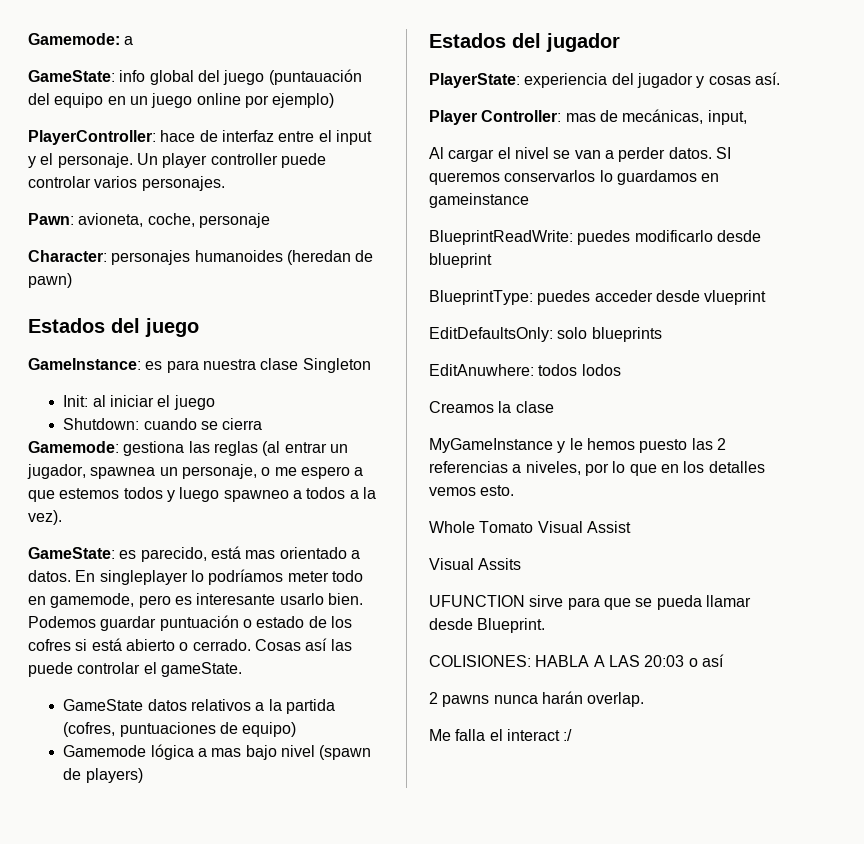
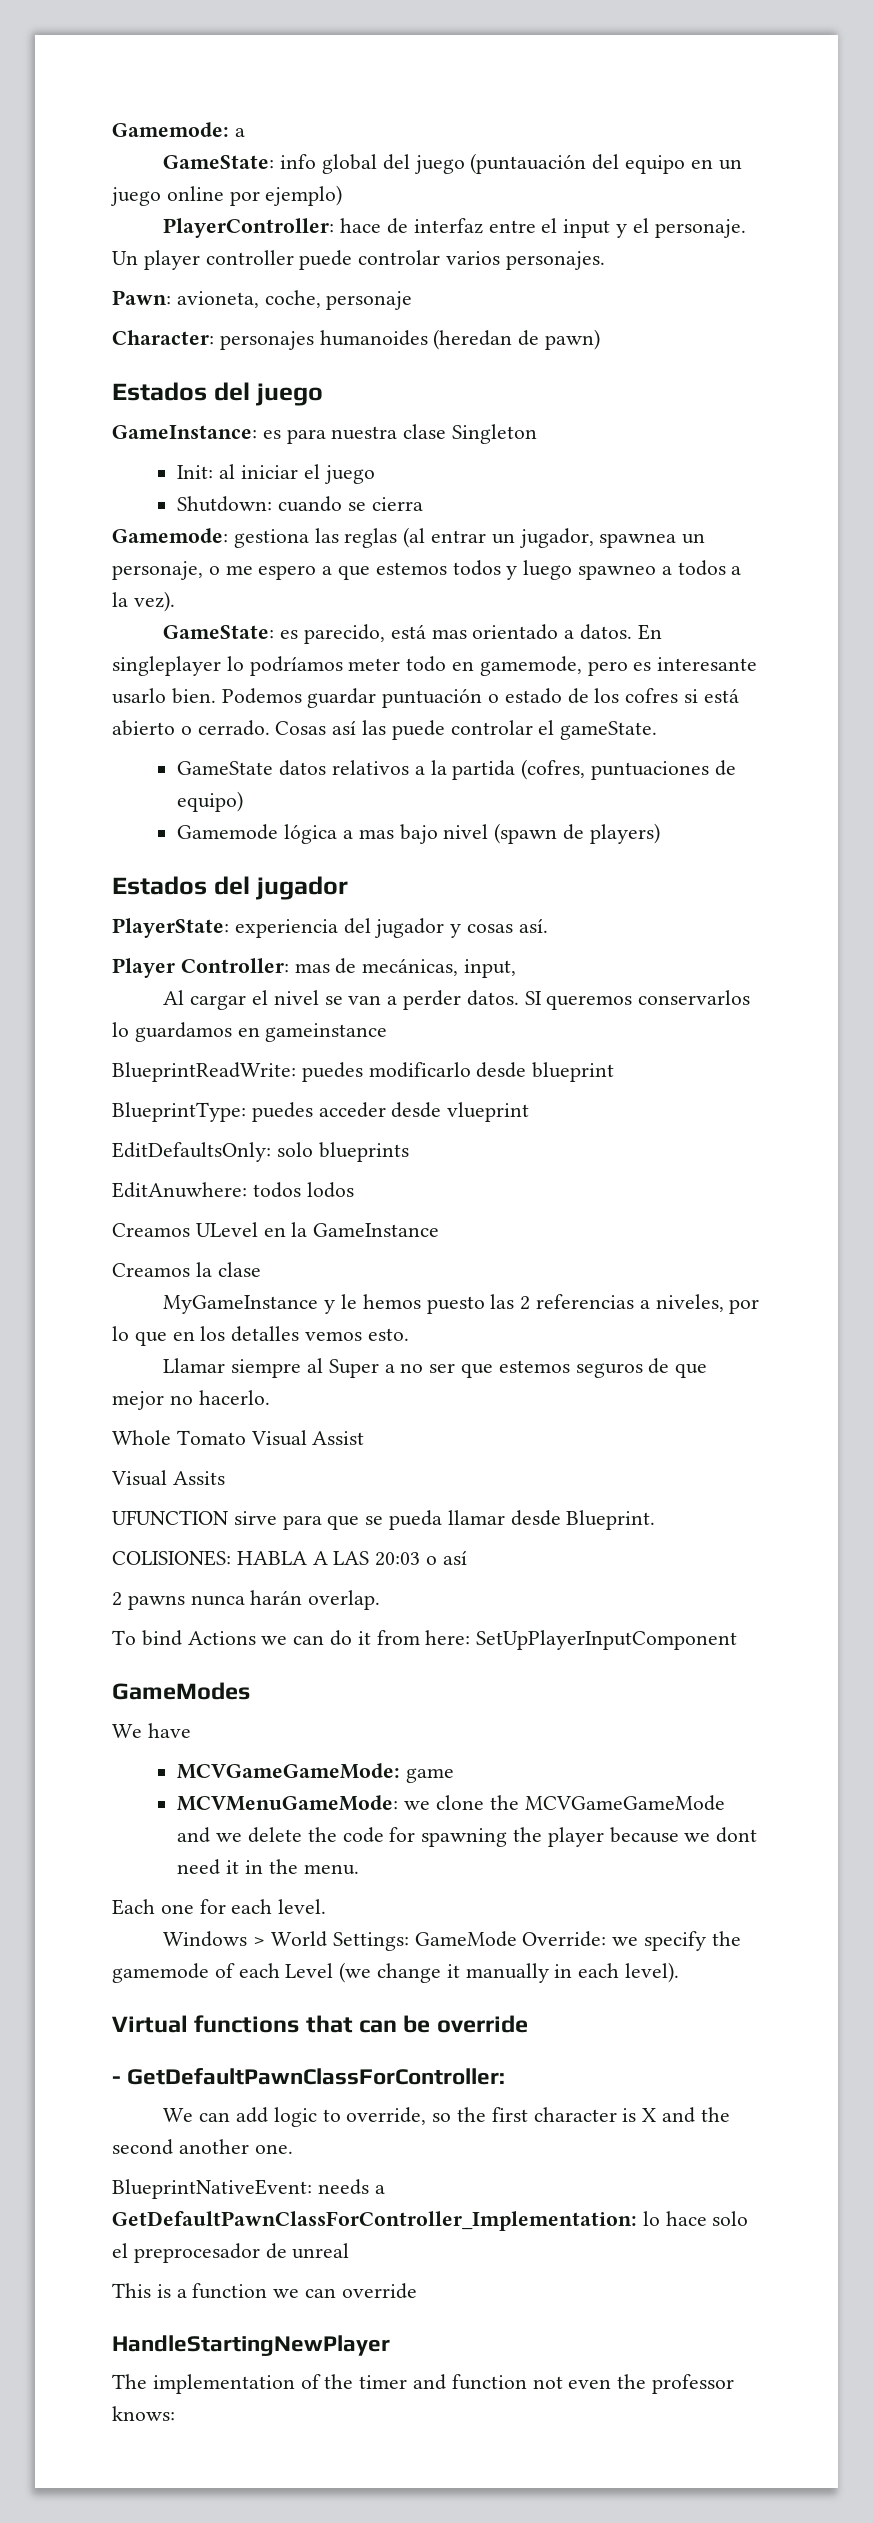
(621, 370) none -> [112,1222,440,1237] // Creamos ULevel en la GameInstance
(515, 490) none -> [163,1358,708,1378] [112,1390,270,1410] // Llamar siempre al Super a no ser que estemos seguros de que mejor no hacerlo.
[429,729,573,741] Me falla el interact :/ -> [112,1630,738,1650] [112,1682,250,1700] [112,1723,191,1738] [177,1763,455,1783] [177,1795,725,1811] [177,1827,758,1847] [177,1859,359,1875] [112,1899,327,1915] [163,1931,741,1951] [112,1962,680,1983] [112,2015,528,2033] [112,2068,506,2085] [163,2107,730,2127] [112,2139,293,2155] [112,2179,385,2199] [112,2211,749,2231] [112,2243,350,2263] [112,2283,417,2299] [112,2335,390,2356] [112,2374,735,2394] [112,2406,175,2421] To bind Actions we can do it from here: SetUpPlayerInputComponent // GameModes // We have // MCVGameGameMode: game // MCVMenuGameMode: we clone the MCVGameGameMode and we delete the code for spawning the player because we dont need it in the menu. // Each one for each level. // Windows > World Settings: GameMode Override: we specify the gamemode of each Level (we change it manually in each level). // Virtual functions that can be override // - GetDefaultPawnClassForController: // We can add logic to override, so the first character is X and the second another one. // BlueprintNativeEvent: needs a GetDefaultPawnClassForController_Implementation: lo hace solo el preprocesador de unreal // This is a function we can override // HandleStartingNewPlayer // The implementation of the timer and function not even the professor knows:

